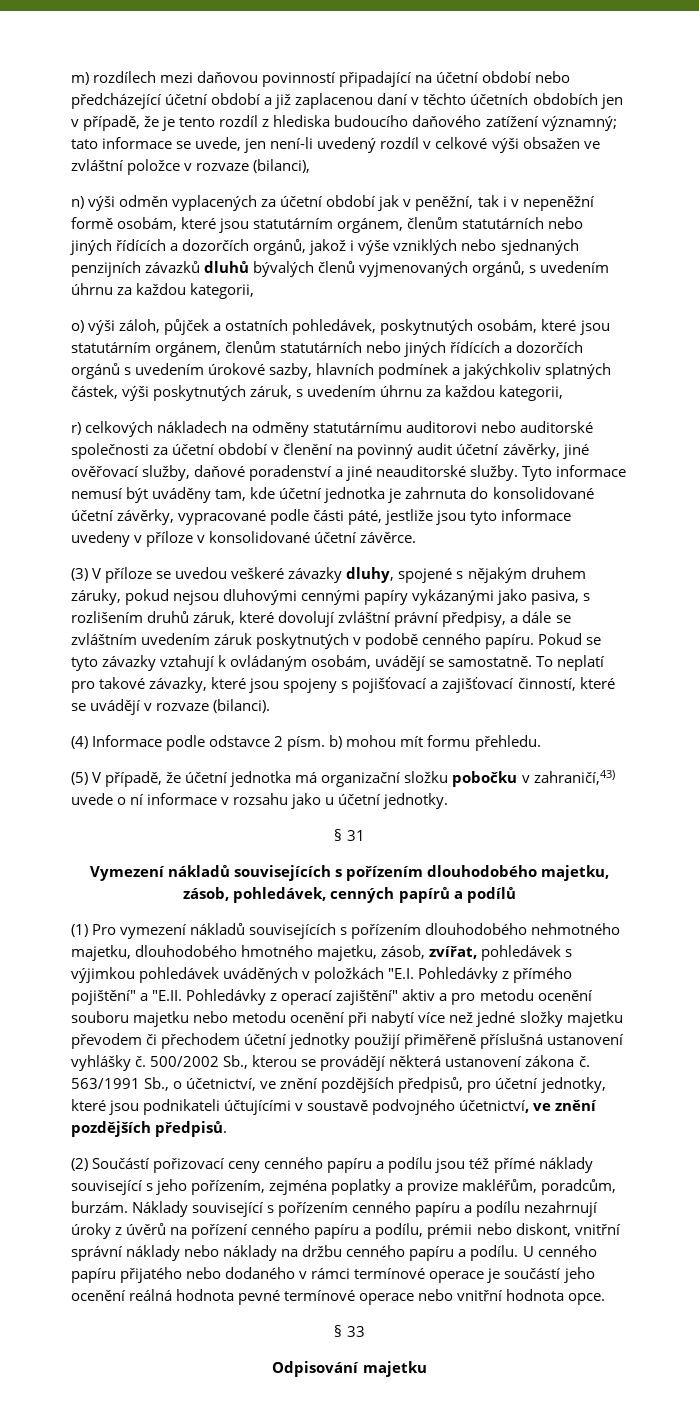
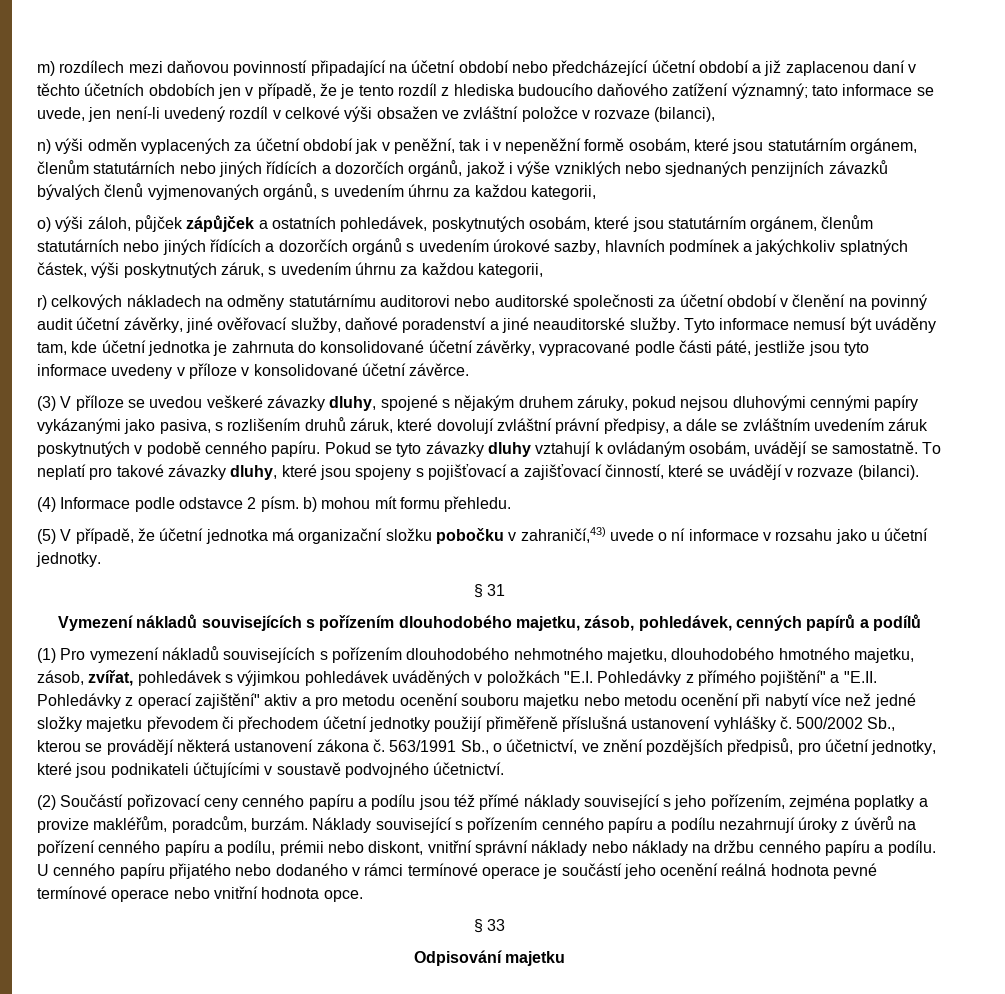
[204,261,250,273] dluhů -> (888, 167) none
(210, 327) none -> [186,215,255,232] zápůjček
(157, 663) none -> [487,442,531,457] dluhy
[149,677,208,693] závazky, -> [167,464,278,480] závazky dluhy,
[459,1100,598,1113] [71,1121,228,1137] účetnictví, ve znění pozdějších předpisů. -> [433,762,505,775] účetnictví.

